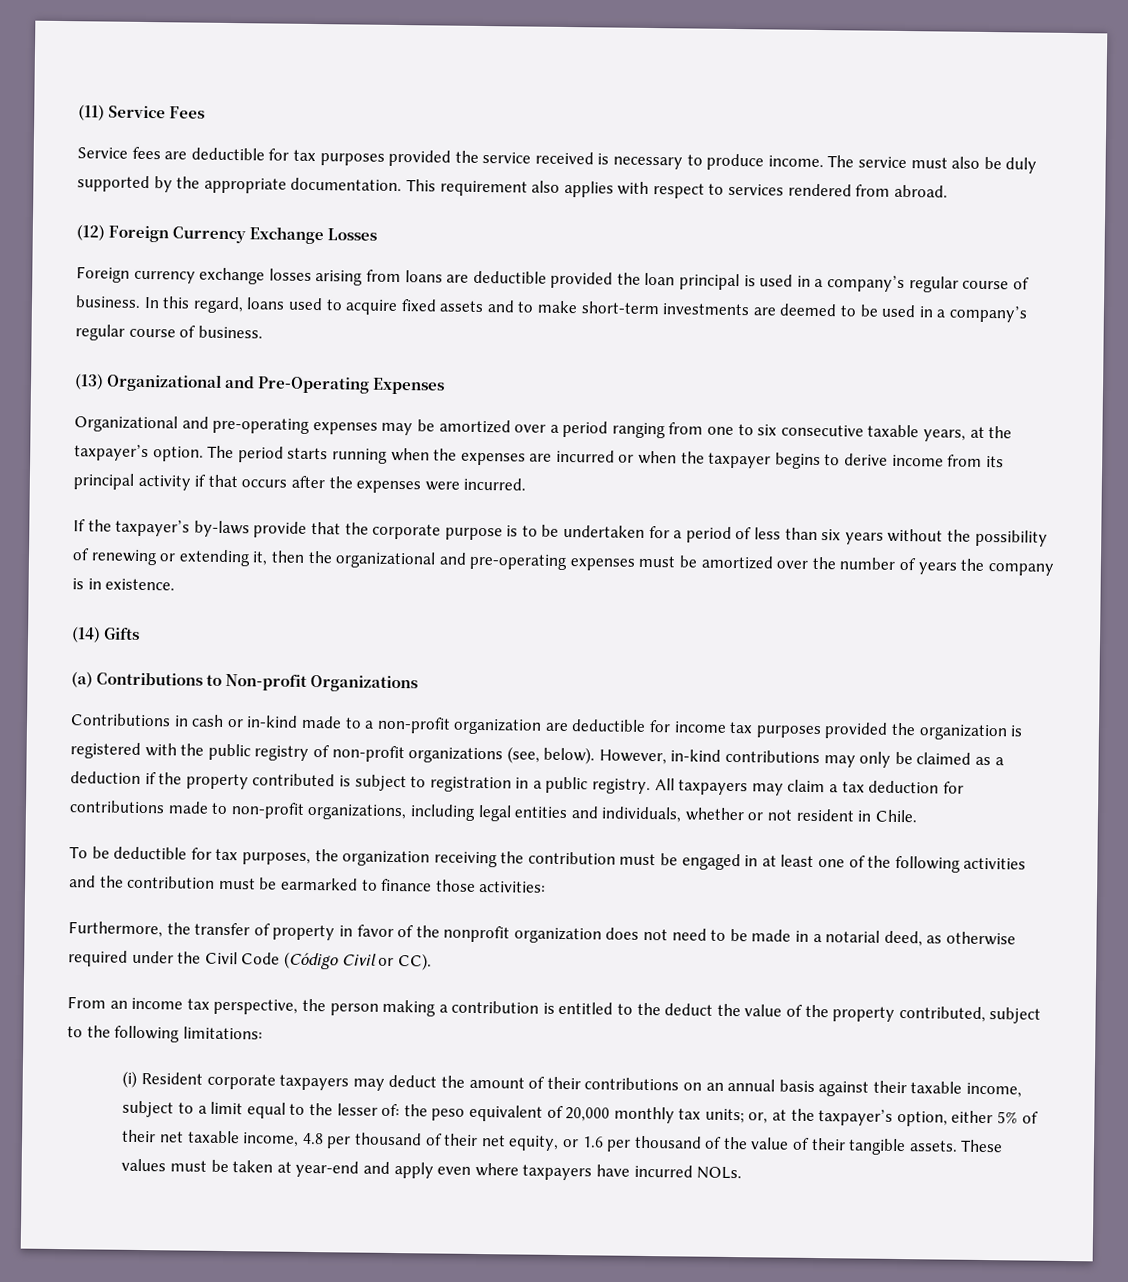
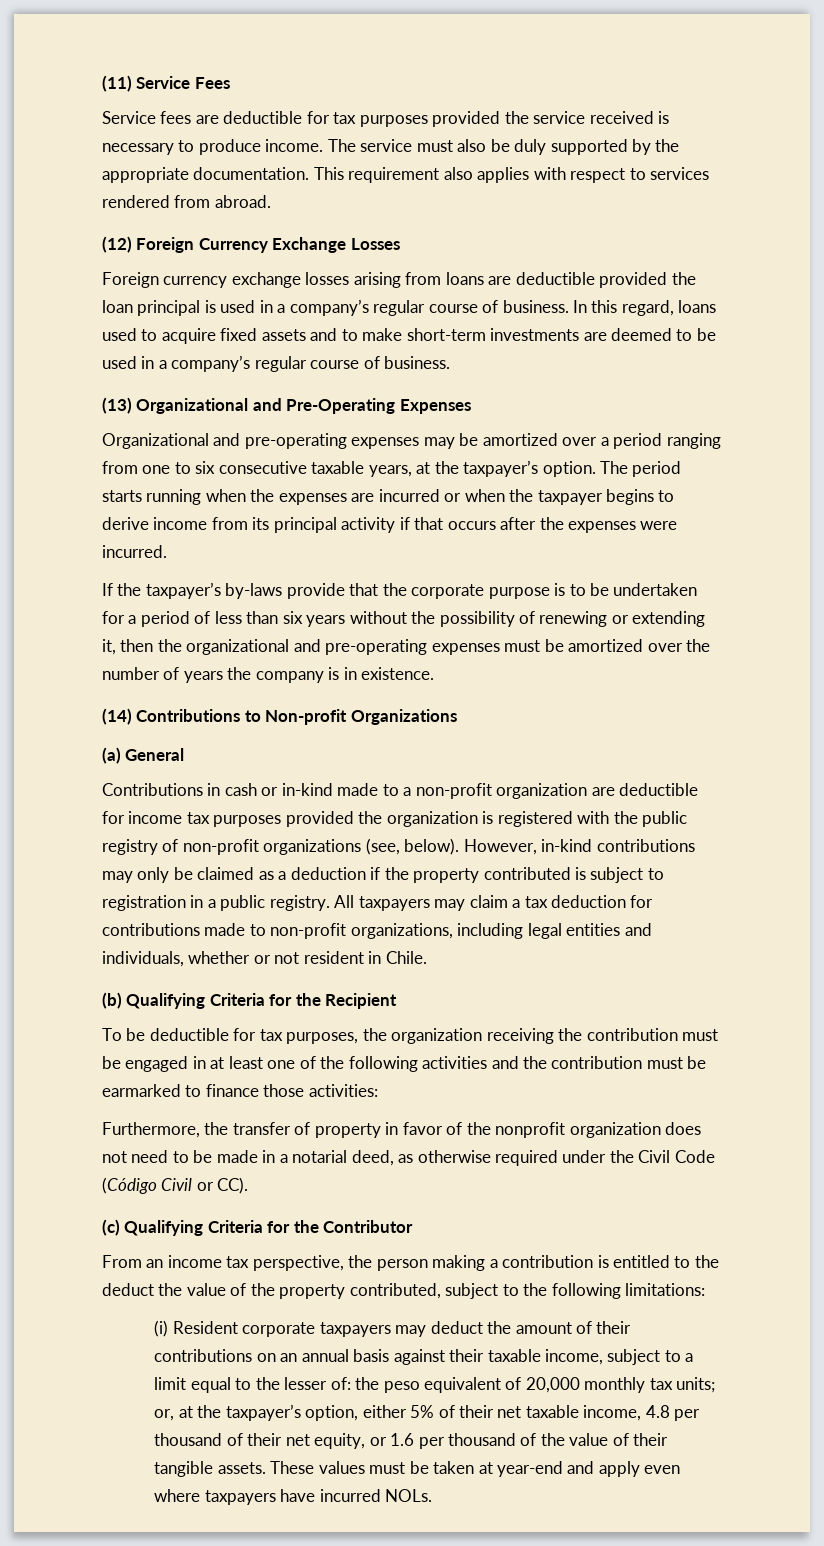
[103,627,141,640] [71,671,93,688] Gifts // (a) -> (132, 716) none
(419, 683) none -> [102,747,185,764] // (a) General
(918, 816) none -> [102,992,398,1009] // (b) Qualifying Criteria for the Recipient
(432, 962) none -> [102,1219,414,1236] // (c) Qualifying Criteria for the Contributor

